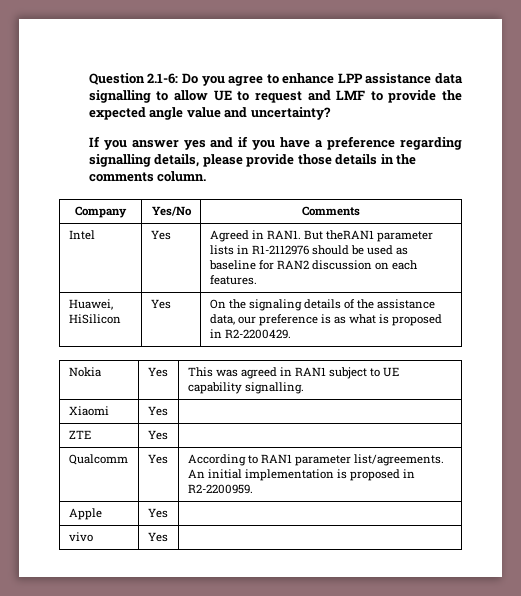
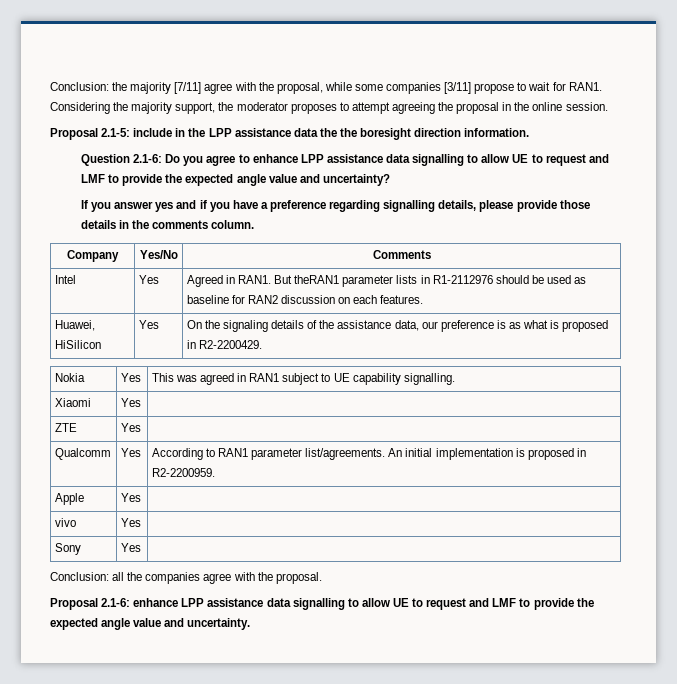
(88, 79) none -> [50,82,602,94] [50,102,608,114] [50,128,530,140] Conclusion: the majority [7/11] agree with the proposal, while some companies [3/11] propose to wait for RAN1. Considering the majority support, the moderator proposes to attempt agreeing the proposal in the online session. // Proposal 2.1-5: include in the LPP assistance data the the boresight direction information. //
(168, 537) none -> [54,543,81,555] [120,543,141,552] [50,572,322,584] [50,598,594,610] [50,618,251,630] // Sony | Yes | // Conclusion: all the companies agree with the proposal. // Proposal 2.1-6: enhance LPP assistance data signalling to allow UE to request and LMF to provide the expected angle value and uncertainty.

